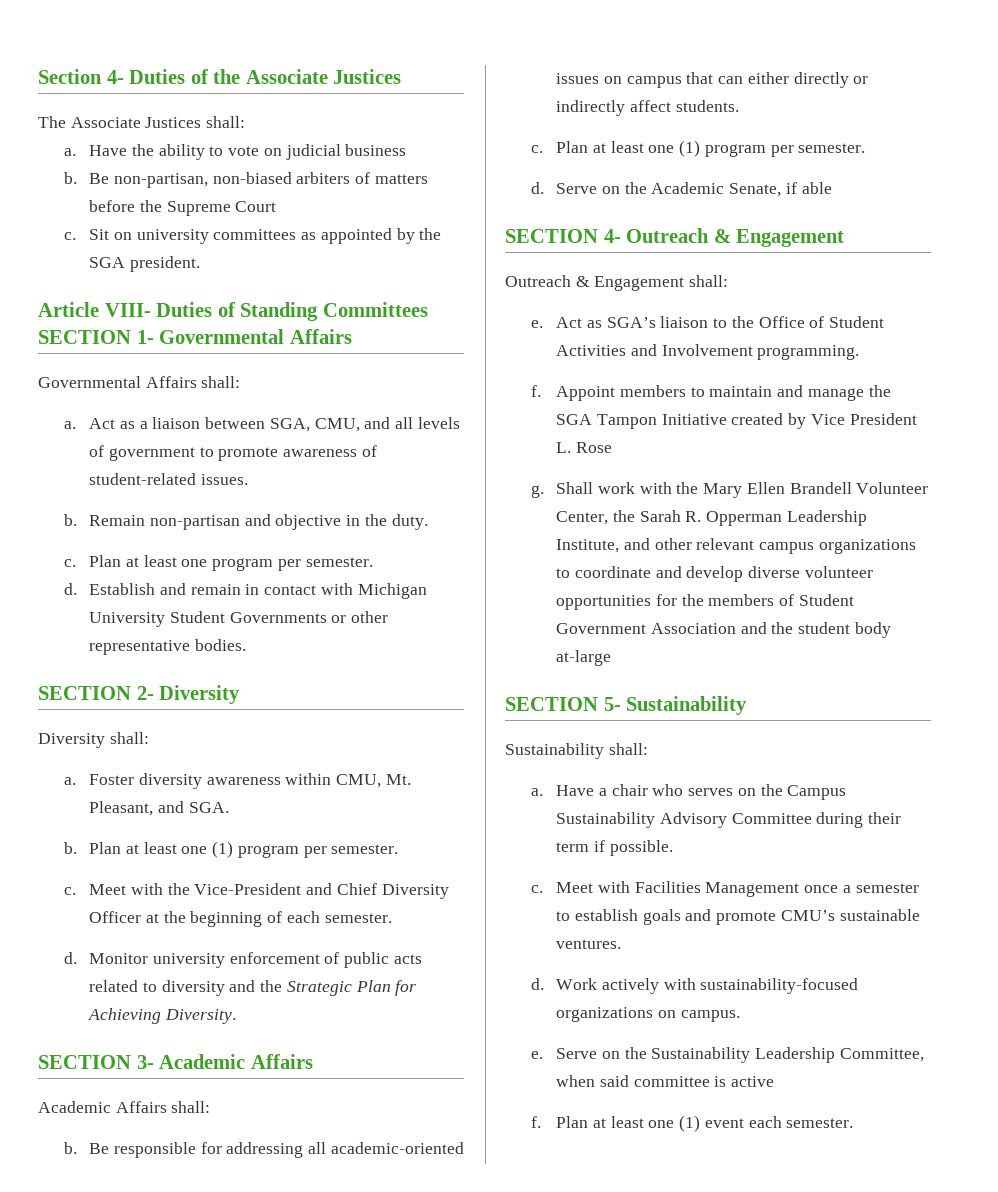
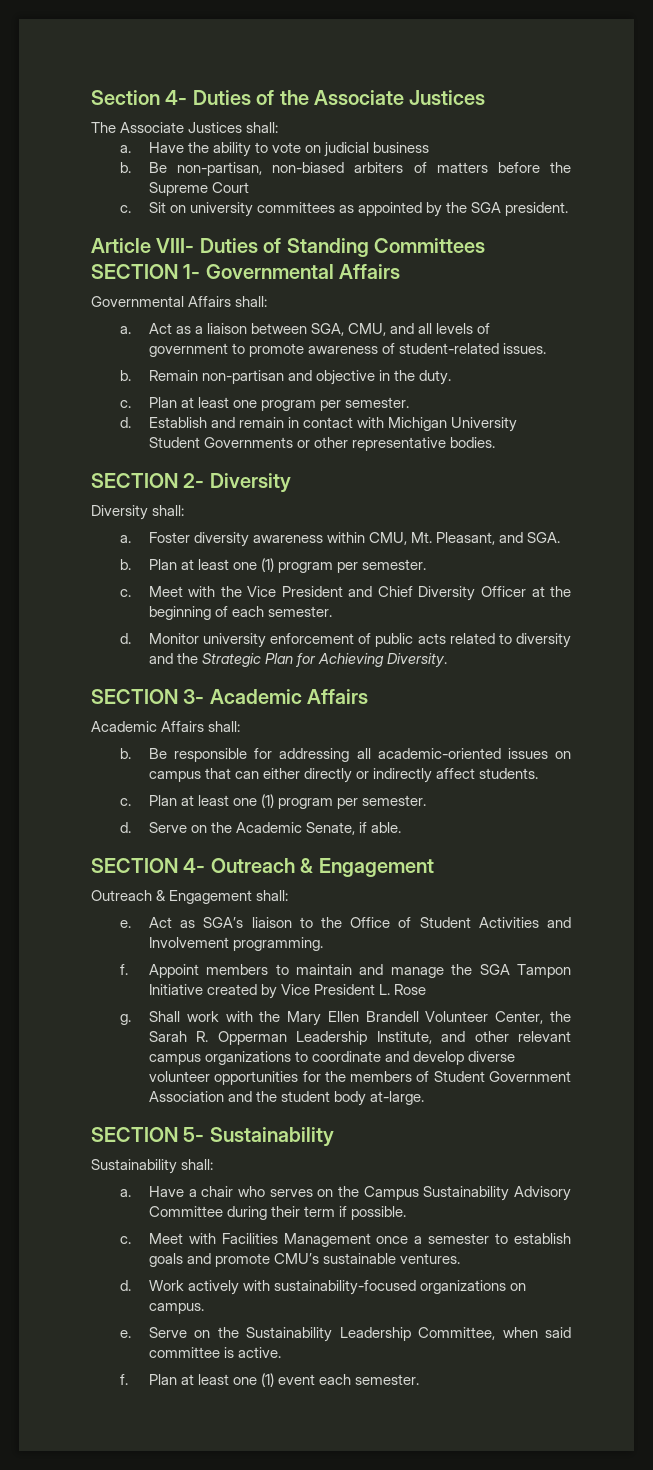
[194,883,302,895] Vice-President -> [247,586,343,597] Vice President
[801,182,832,194] able -> [371,822,402,833] able.
[556,650,612,666] at-large -> [370,1091,425,1105] at-large.
[731,1076,775,1087] active -> [238,1347,282,1358] active.

